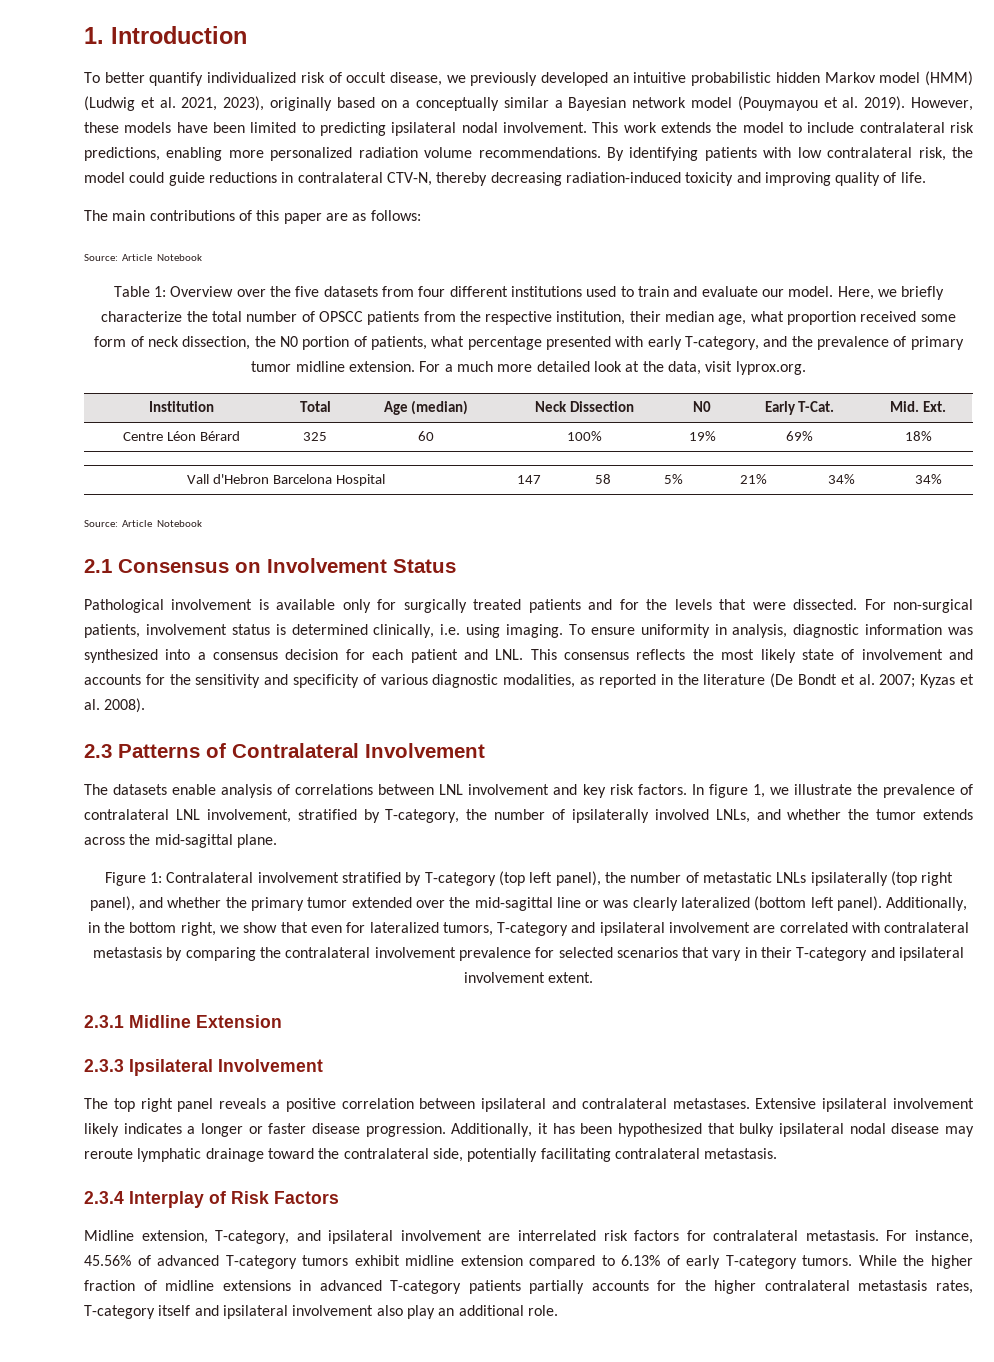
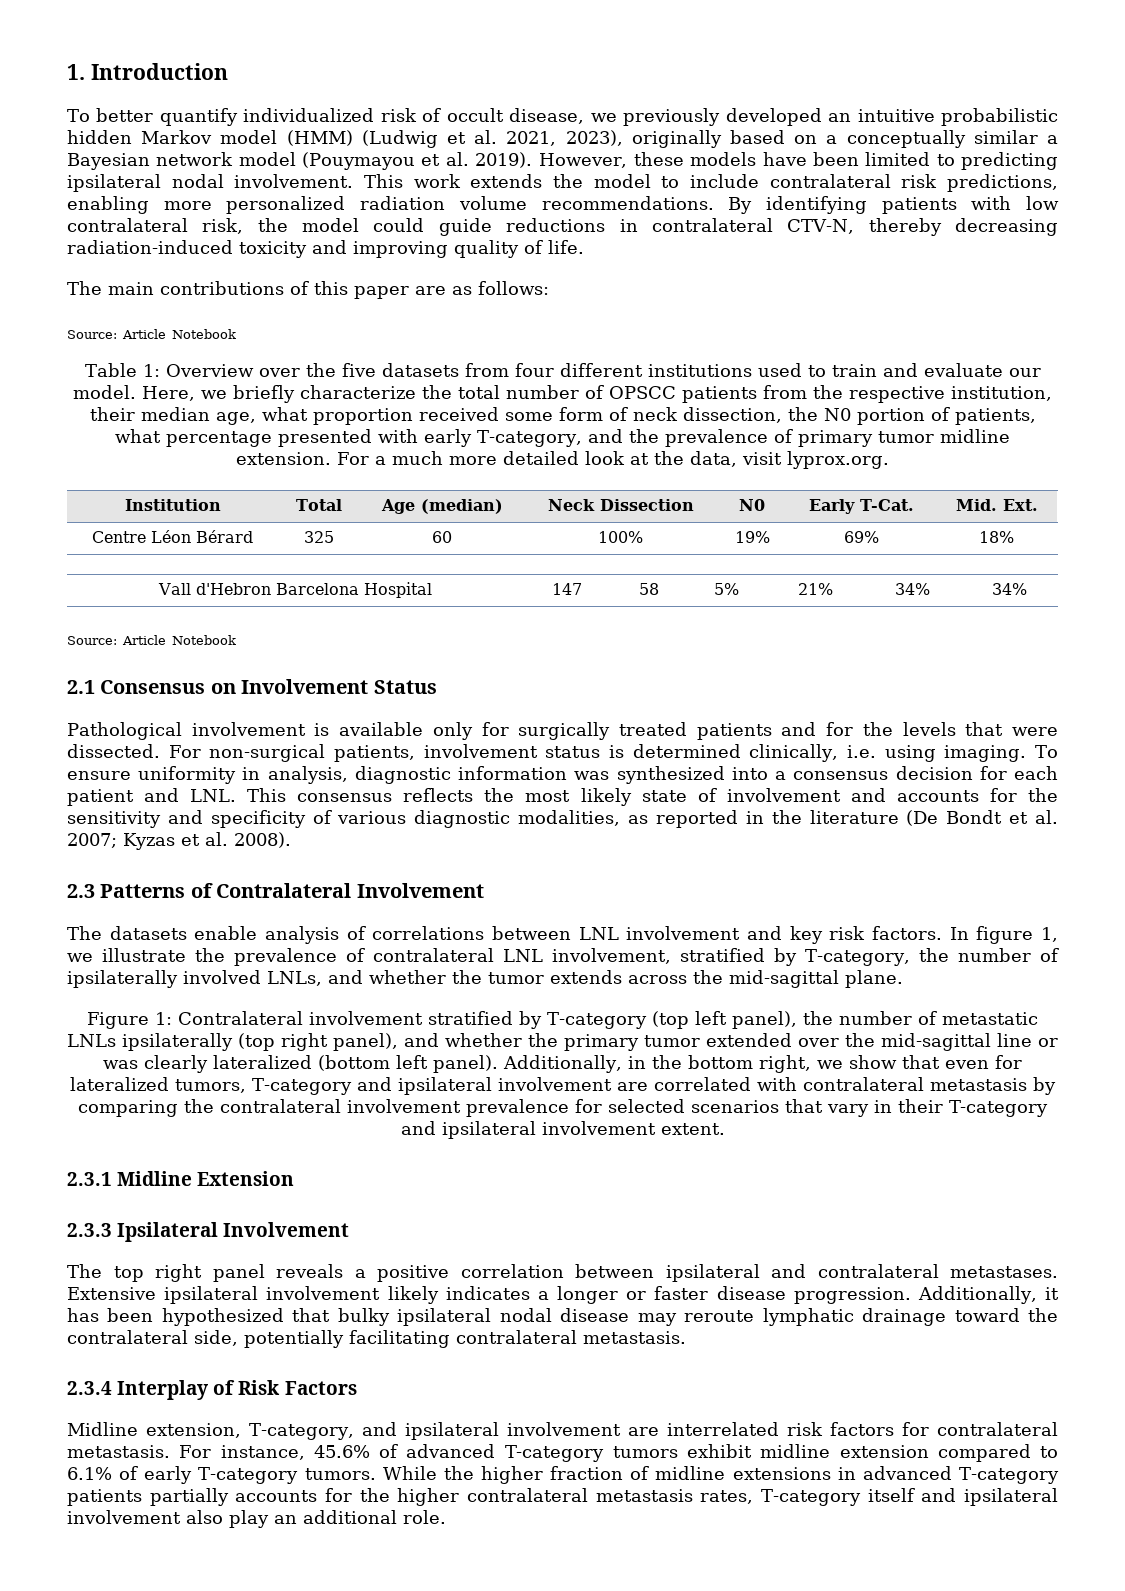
[84,1255,131,1266] 45.56% -> [313,1445,370,1458] 45.6%
[621,1255,661,1266] 6.13% -> [67,1467,112,1480] 6.1%

